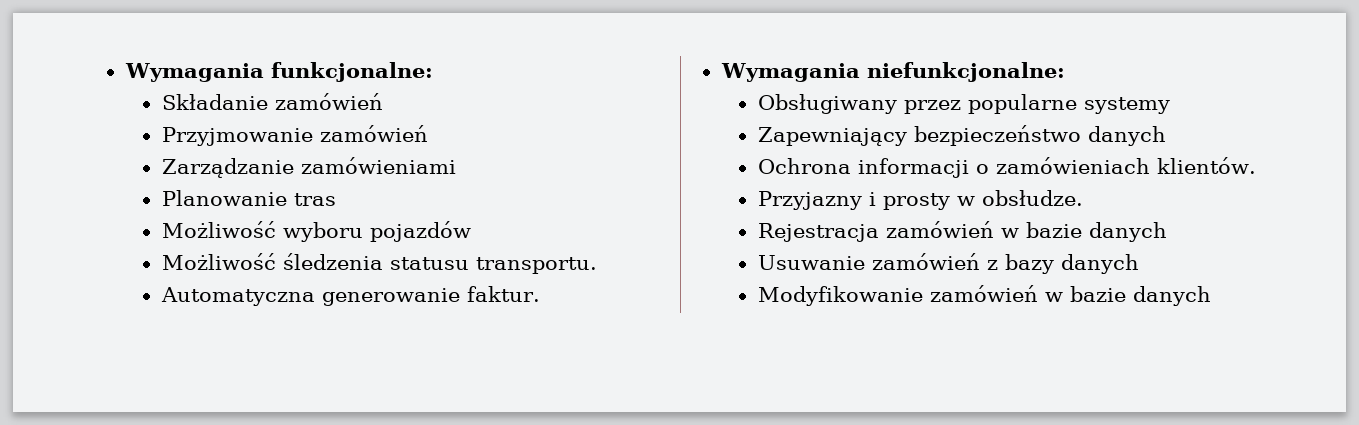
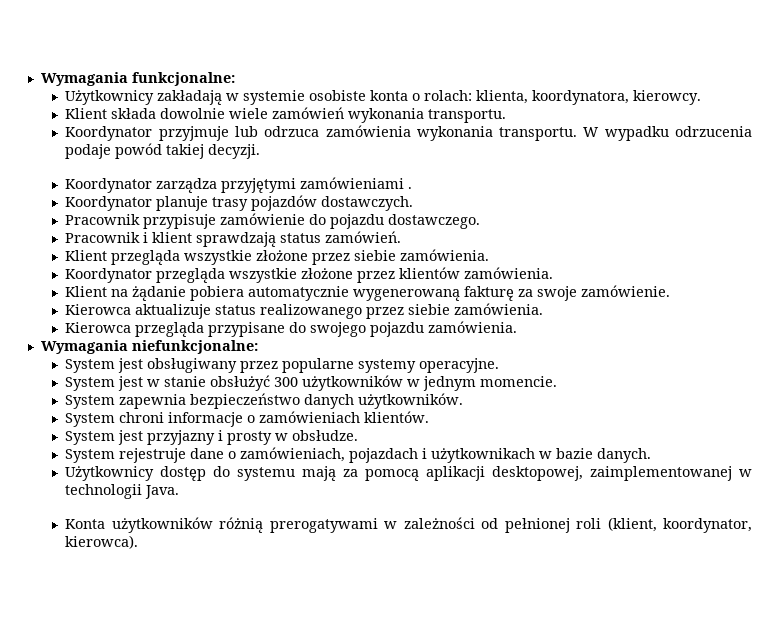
[161,93,383,110] [161,125,428,146] [161,157,456,178] [161,190,336,206] [161,221,471,242] [161,253,597,274] [160,286,540,306] Składanie zamówień // Przyjmowanie zamówień // Zarządzanie zamówieniami // Planowanie tras // Możliwość wyboru pojazdów // Możliwość śledzenia statusu transportu. // Automatyczna generowanie faktur. -> [65,90,702,105] [65,107,507,123] [65,125,752,141] [65,143,261,159] [65,177,413,193] [65,195,414,211] [65,213,481,229] [65,231,402,247] [65,249,490,265] [65,267,554,283] [65,285,671,301] [65,303,544,319] [65,321,518,337] Użytkownicy zakładają w systemie osobiste konta o rolach: klienta, koordynatora, kierowcy. // Klient składa dowolnie wiele zamówień wykonania transportu. // Koordynator przyjmuje lub odrzuca zamówienia wykonania transportu. W wypadku odrzucenia podaje powód takiej decyzji. // Koordynator zarządza przyjętymi zamówieniami . // Koordynator planuje trasy pojazdów dostawczych. // Pracownik przypisuje zamówienie do pojazdu dostawczego. // Pracownik i klient sprawdzają status zamówień. // Klient przegląda wszystkie złożone przez siebie zamówienia. // Koordynator przegląda wszystkie złożone przez klientów zamówienia. // Klient na żądanie pobiera automatycznie wygenerowaną fakturę za swoje zamówienie. // Kierowca aktualizuje status realizowanego przez siebie zamówienia. // Kierowca przegląda przypisane do swojego pojazdu zamówienia.
[757,94,897,114] Obsługiwany -> [65,358,238,373] System jest obsługiwany
[757,125,1166,146] [757,158,969,178] // Zapewniający bezpieczeństwo danych // Ochrona informacji -> [419,358,500,373] [65,375,558,391] [65,393,464,409] [65,412,244,427] operacyjne. // System jest w stanie obsłużyć 300 użytkowników w jednym momencie. // System zapewnia bezpieczeństwo danych użytkowników. // System chroni informacje
[757,191,862,210] Przyjazny -> [65,430,216,445] System jest przyjazny
[757,221,1167,242] [757,253,1139,274] [757,285,1211,306] Rejestracja zamówień w bazie danych // Usuwanie zamówień z bazy danych // Modyfikowanie zamówień w bazie danych -> [65,447,652,463] [65,466,752,481] [65,484,180,499] [65,517,752,533] [65,535,139,549] System rejestruje dane o zamówieniach, pojazdach i użytkownikach w bazie danych. // Użytkownicy dostęp do systemu mają za pomocą aplikacji desktopowej, zaimplementowanej w technologii Java. // Konta użytkowników różnią prerogatywami w zależności od pełnionej roli (klient, koordynator, kierowca).

